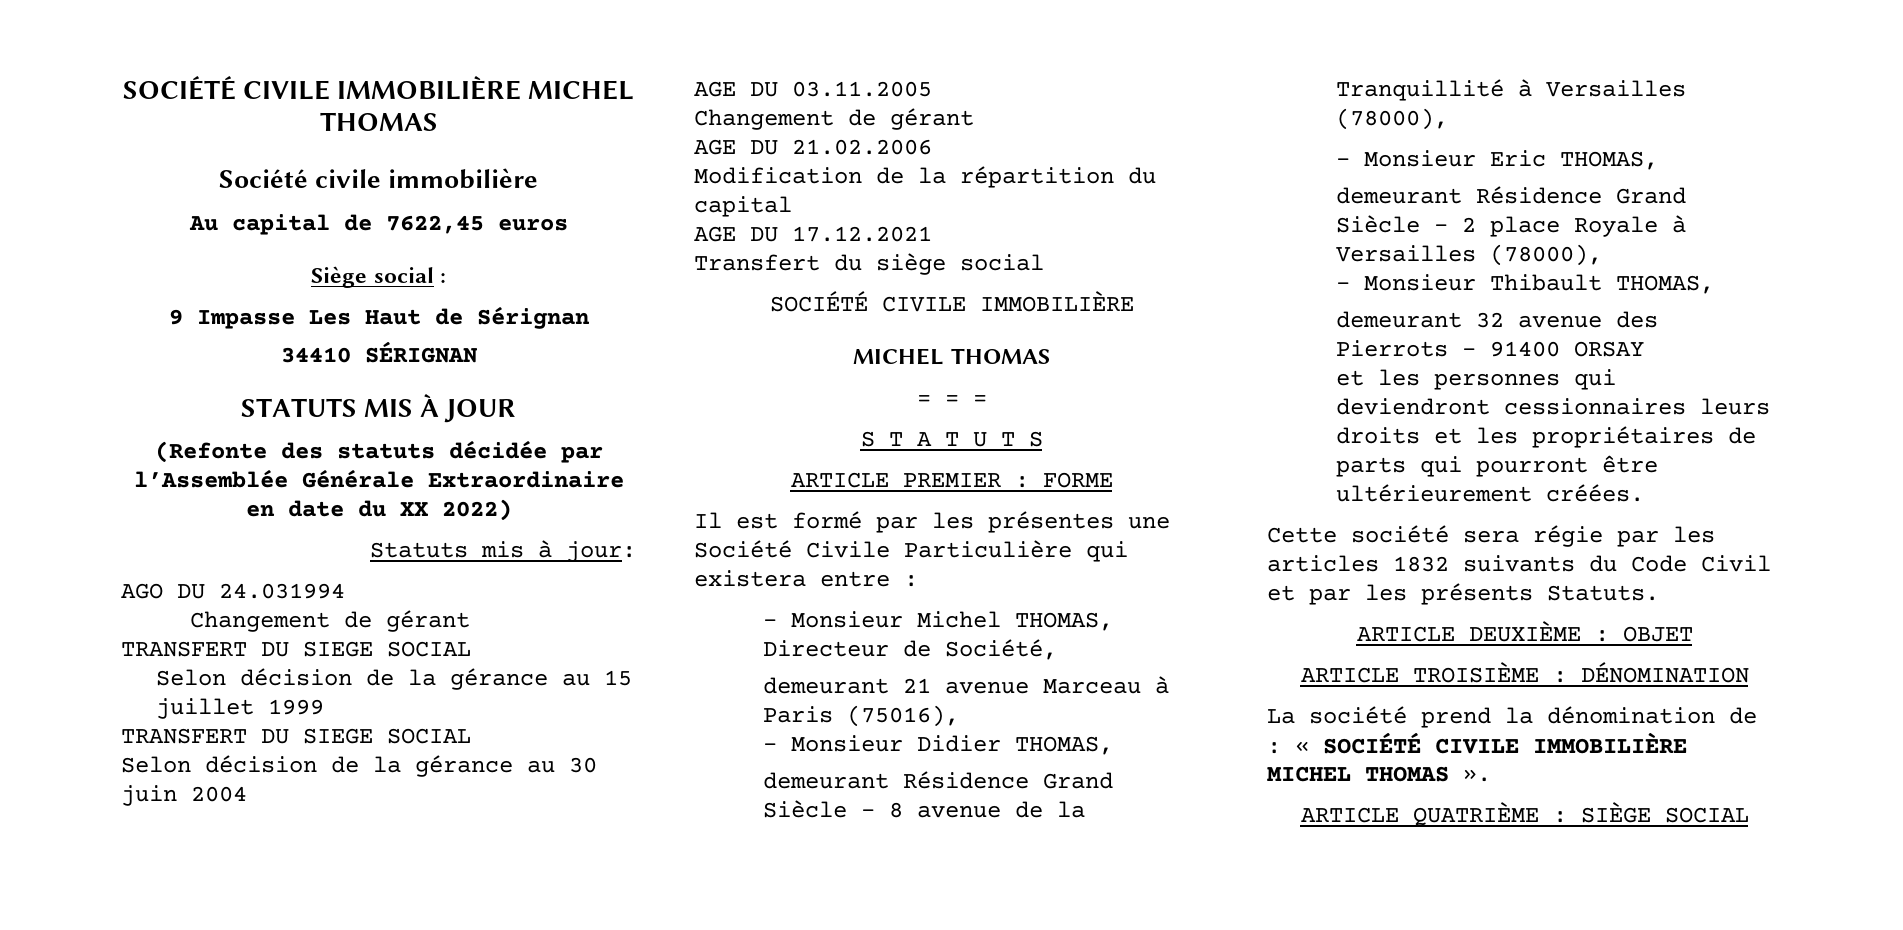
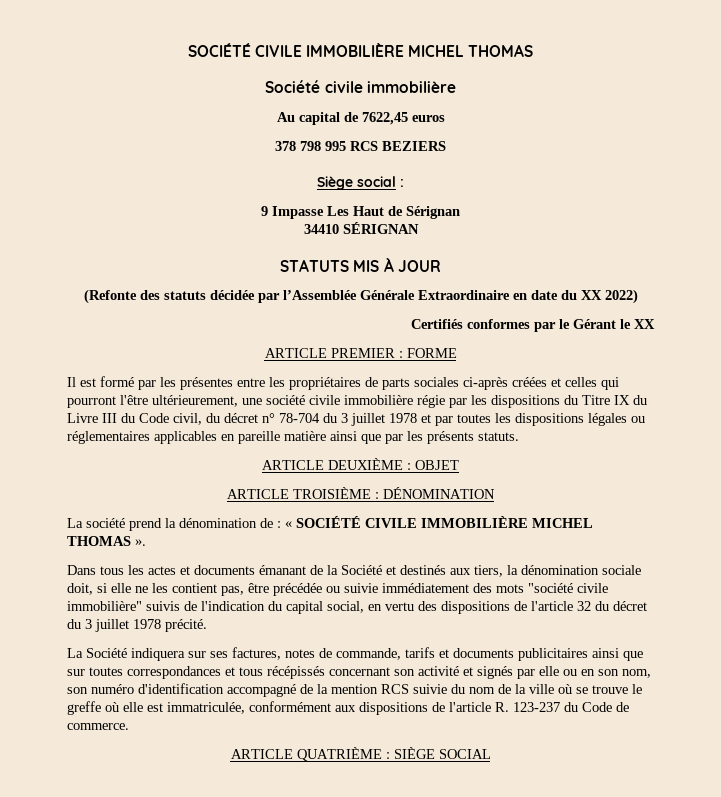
(568, 224) none -> [275,141,446,151] // 378 798 995 RCS BEZIERS
[370,540,636,562] [121,583,345,599] [190,610,471,632] [121,641,471,657] [155,668,632,690] [155,698,324,719] [121,728,471,744] [121,755,597,777] [121,785,247,806] [694,81,932,97] [694,108,974,130] [694,139,932,155] [694,166,1156,188] [694,196,792,217] [694,226,932,242] [694,253,1044,275] [769,291,1134,312] [853,348,1050,365] [916,395,987,405] [860,431,1043,447] Statuts mis à jour: // AGO DU 24.031994 // Changement de gérant // TRANSFERT DU SIEGE SOCIAL // Selon décision de la gérance au 15 juillet 1999 // TRANSFERT DU SIEGE SOCIAL // Selon décision de la gérance au 30 juin 2004 // AGE DU 03.11.2005 // Changement de gérant // AGE DU 21.02.2006 // Modification de la répartition du capital // AGE DU 17.12.2021 // Transfert du siège social // SOCIÉTÉ CIVILE IMMOBILIÈRE // MICHEL THOMAS // = = = // S T A T U T S -> [411,319,655,332] Certifiés conformes par le Gérant le XX
[1128,516,1170,529] [694,540,1128,562] [694,570,918,587] [763,611,1114,631] [763,639,1058,660] [763,676,1170,694] [763,705,960,727] [763,735,1114,755] [763,771,1114,789] [763,800,1086,818] [1336,79,1687,101] [1336,108,1449,130] [1336,150,1659,170] [1336,186,1687,204] [1336,215,1687,237] [1336,244,1603,266] [1336,274,1715,294] [1336,311,1659,328] [1336,340,1645,357] [1336,369,1617,390] [1336,398,1771,415] [1336,426,1757,448] [1336,455,1659,477] [1336,484,1645,502] [1267,525,1715,547] [1267,555,1771,572] [1267,585,1295,601] une Société Civile Particulière qui existera entre : // - Monsieur Michel THOMAS, Directeur de Société, // demeurant 21 avenue Marceau à Paris (75016), // - Monsieur Didier THOMAS, // demeurant Résidence Grand Siècle - 8 avenue de la Tranquillité à Versailles (78000), // - Monsieur Eric THOMAS, // demeurant Résidence Grand Siècle – 2 place Royale à Versailles (78000), // - Monsieur Thibault THOMAS, // demeurant 32 avenue des Pierrots – 91400 ORSAY // et les personnes qui deviendront cessionnaires leurs droits et les propriétaires de parts qui pourront être ultérieurement créées. // Cette société sera régie par les articles 1832 suivants du Code Civil et -> [237,377,619,390] [67,395,647,408] [67,413,645,426] [67,431,381,444] entre les propriétaires de parts sociales ci-après créées et celles qui pourront l'être ultérieurement, une société civile immobilière régie par les dispositions du Titre IX du Livre III du Code civil, du décret n° 78-704 du 3 juillet 1978 et par toutes les dispositions légales ou réglementaires applicables en pareille matière ainsi que
[1547,585,1659,601] Statuts. -> [478,432,519,441] statuts.
(1491, 775) none -> [67,565,641,577] [67,583,608,596] [67,601,647,614] [67,619,207,632] [67,647,643,661] [67,666,651,679] [67,683,642,697] [67,701,629,715] [67,723,129,730] // Dans tous les actes et documents émanant de la Société et destinés aux tiers, la dénomination sociale doit, si elle ne les contient pas, être précédée ou suivie immédiatement des mots "société civile immobilière" suivis de l'indication du capital social, en vertu des dispositions de l'article 32 du décret du 3 juillet 1978 précité. // La Société indiquera sur ses factures, notes de commande, tarifs et documents publicitaires ainsi que sur toutes correspondances et tous récépissés concernant son activité et signés par elle ou en son nom, son numéro d'identification accompagné de la mention RCS suivie du nom de la ville où se trouve le greffe où elle est immatriculée, conformément aux dispositions de l'article R. 123-237 du Code de commerce.

